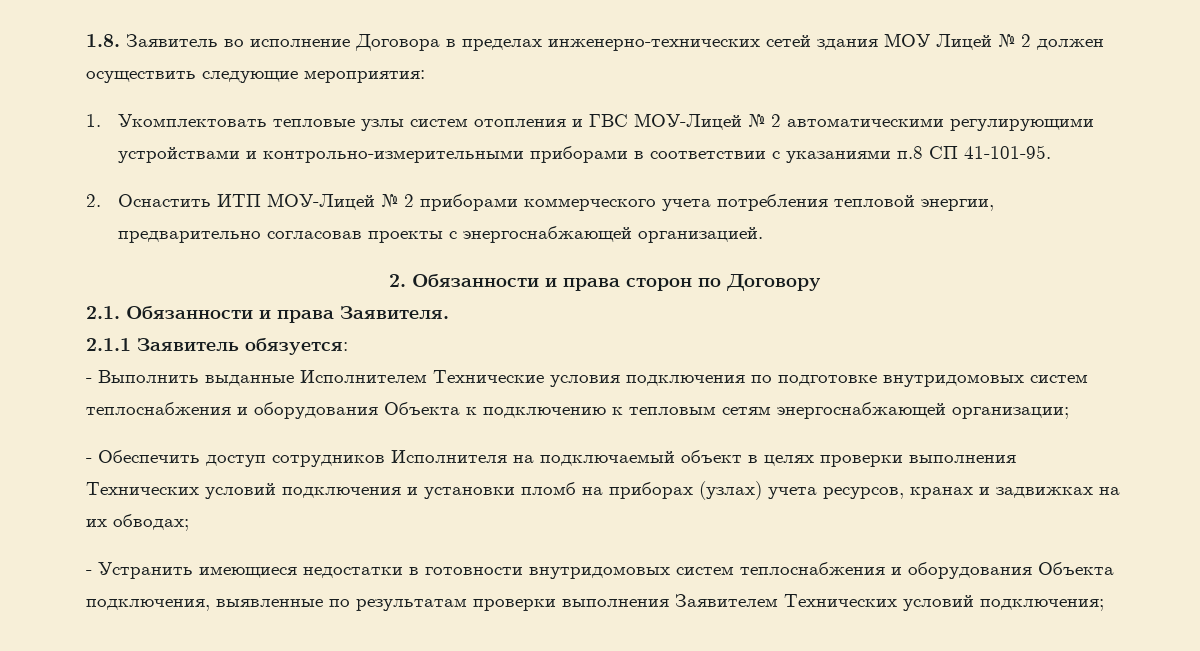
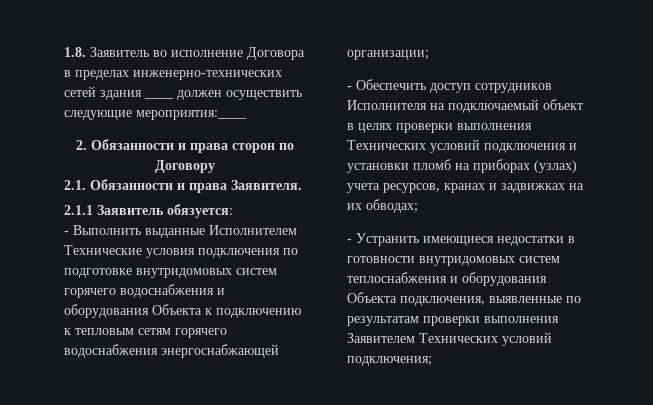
[884,33,1104,50] [86,70,425,83] [86,113,1094,131] [117,145,1051,163] [86,193,994,211] [117,226,763,243] МОУ Лицей № 2 должен осуществить следующие мероприятия: // 1. Укомплектовать тепловые узлы систем отопления и ГВС МОУ-Лицей № 2 автоматическими регулирующими устройствами и контрольно-измерительными приборами в соответствии с указаниями п.8 СП 41-101-95. // 2. Оснастить ИТП МОУ-Лицей № 2 приборами коммерческого учета потребления тепловой энергии, предварительно согласовав проекты с энергоснабжающей организацией. -> [144,90,302,100] [64,110,247,120] ____ должен осуществить следующие мероприятия:____
[86,402,231,415] теплоснабжения -> [64,284,214,298] горячего водоснабжения
(771, 410) none -> [175,328,227,338] [64,344,158,358] горячего водоснабжения

